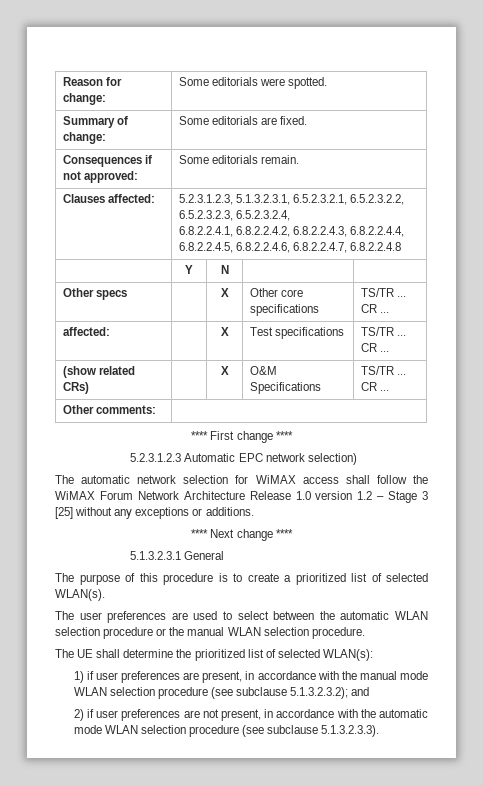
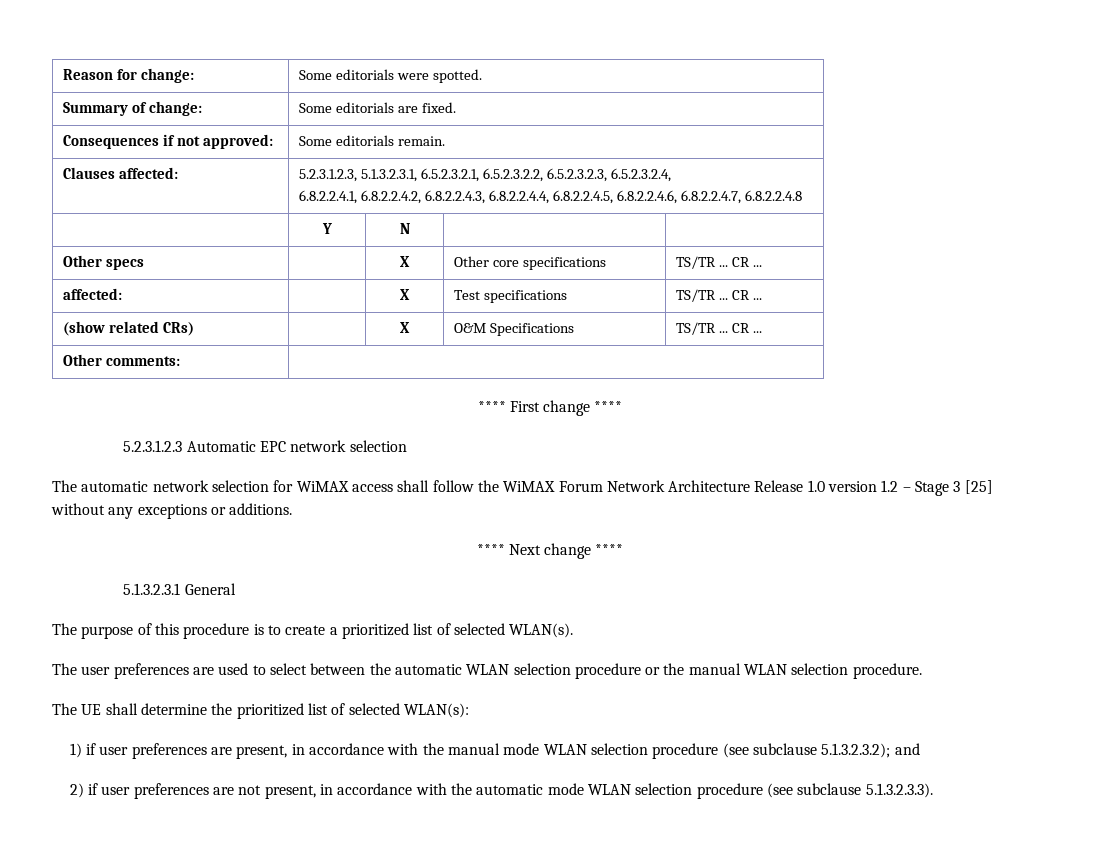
[307,453,357,465] selection) -> [349,440,407,452] selection

